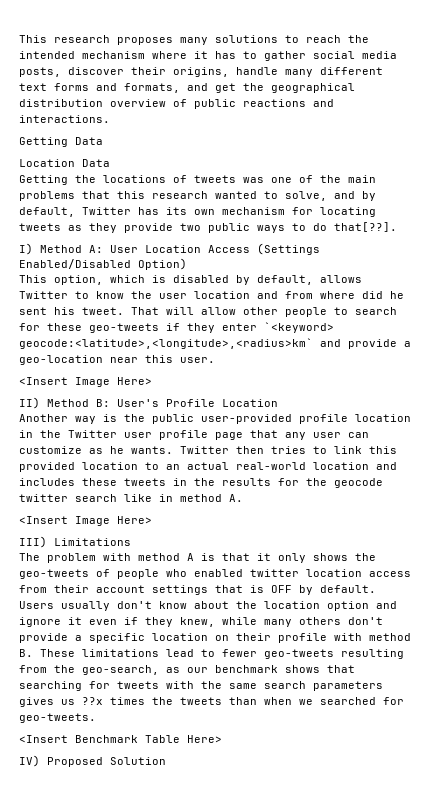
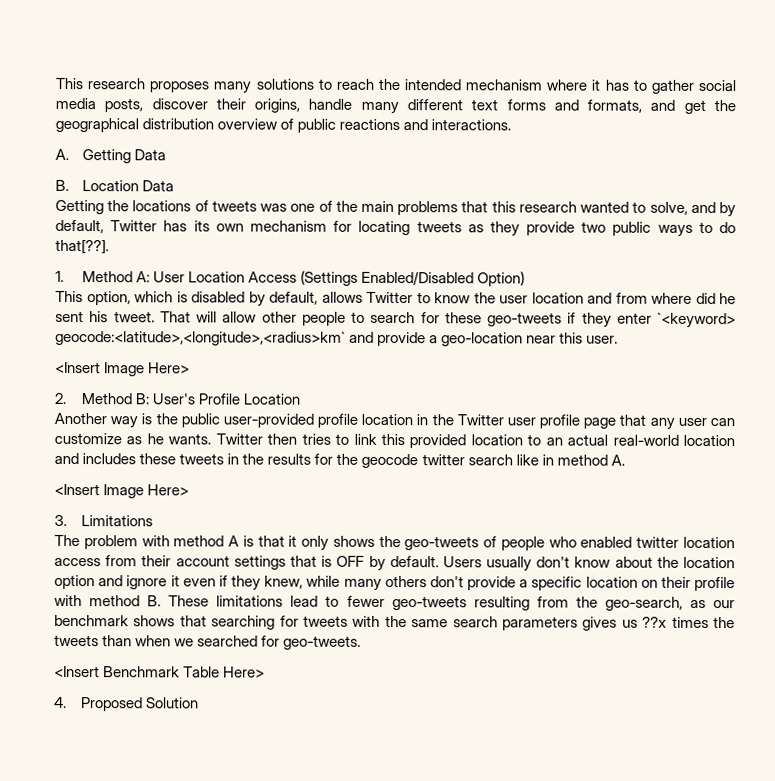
(110, 119) none -> [55,148,69,160] A.
(103, 141) none -> [55,179,69,191] B.
[19,243,33,255] I) -> [55,270,64,282] 1.
[19,397,40,409] II) -> [54,392,66,404] 2.
[19,536,47,548] III) -> [54,514,67,526] 3.
[19,755,40,767] IV) -> [54,696,67,708] 4.

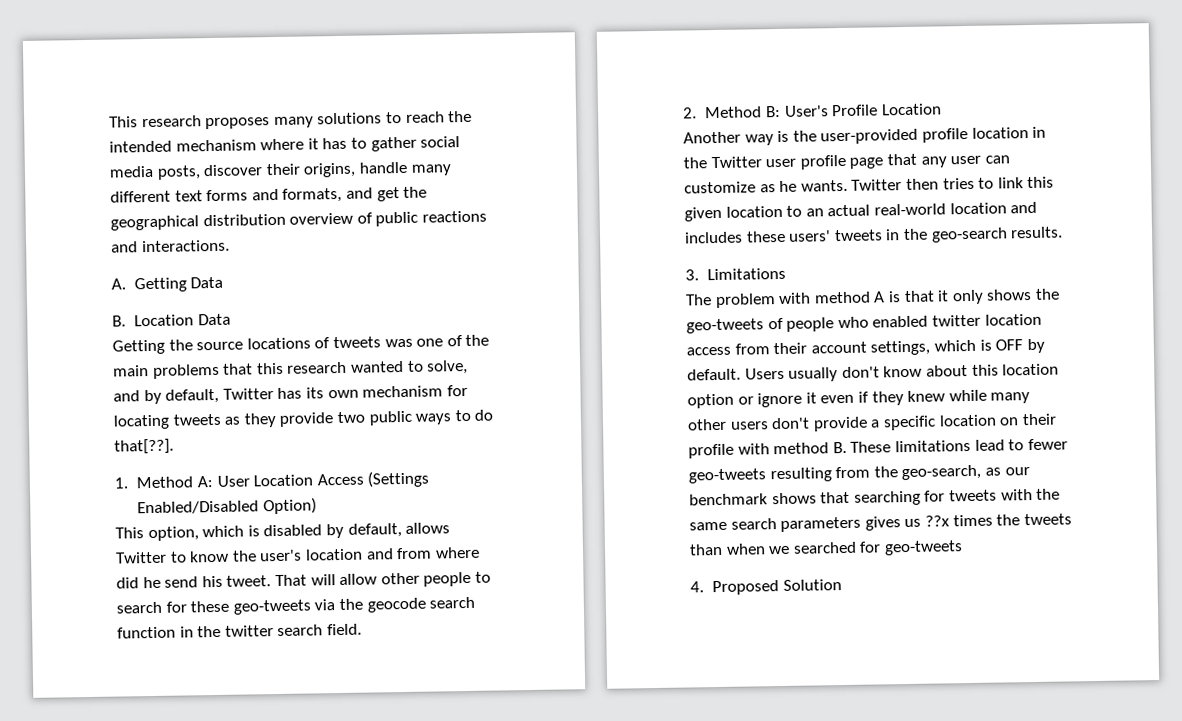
(130, 206) none -> [196,341,244,351] source
[499,295,528,304] user -> [259,549,303,562] user's
[55,310,84,323] sent -> [164,576,199,588] send
[567,312,736,329] [55,330,619,347] [55,361,191,377] if they enter `<keyword> geocode:<latitude>,<longitude>,<radius>km` and provide a geo-location near this user. // <Insert Image Here> -> [314,596,476,613] [117,623,362,639] via the geocode search function in the twitter search field.
[180,413,220,428] public -> (817, 136) none
[409,434,467,449] provided -> [684,206,722,222] given
(177, 459) none -> [788,230,832,242] users'
[267,453,625,469] [54,483,190,499] results for the geocode twitter search like in method A. // <Insert Image Here> -> [930,226,1064,243] geo-search results.
[233,555,317,570] settings that -> [870,339,976,356] settings, which
[656,556,679,568] the -> [971,364,999,376] this
[98,575,124,587] and -> [737,396,754,405] or
[264,575,304,589] knew, -> [907,390,946,402] knew
[384,575,427,588] others -> [687,418,769,431] other users
[283,635,362,650] [54,665,266,678] geo-tweets. // <Insert Benchmark Table Here> -> [883,540,963,556] geo-tweets

